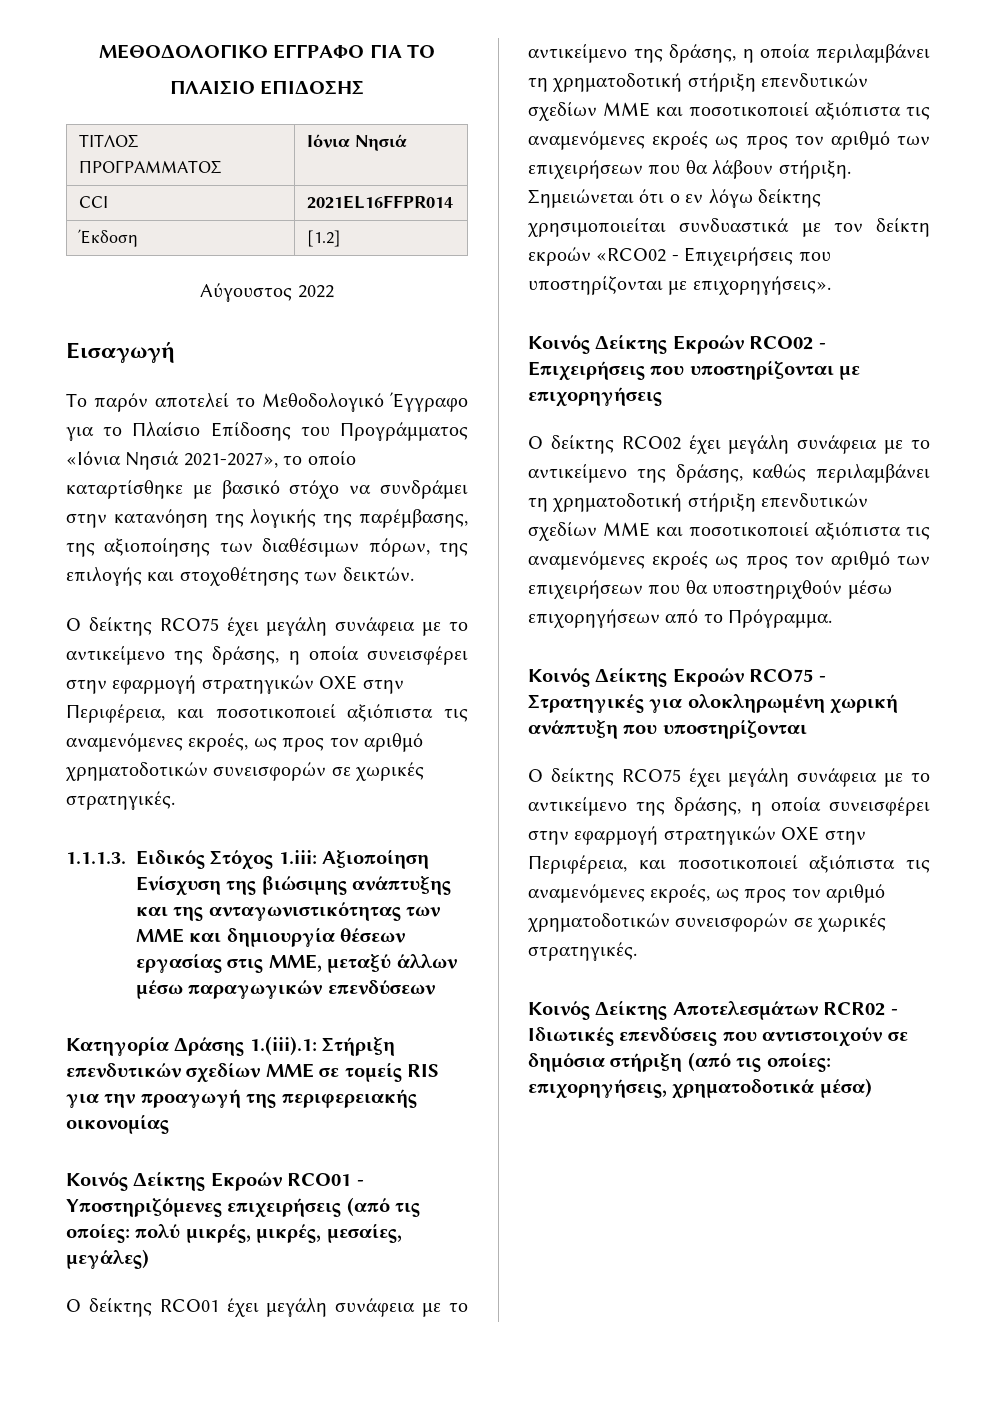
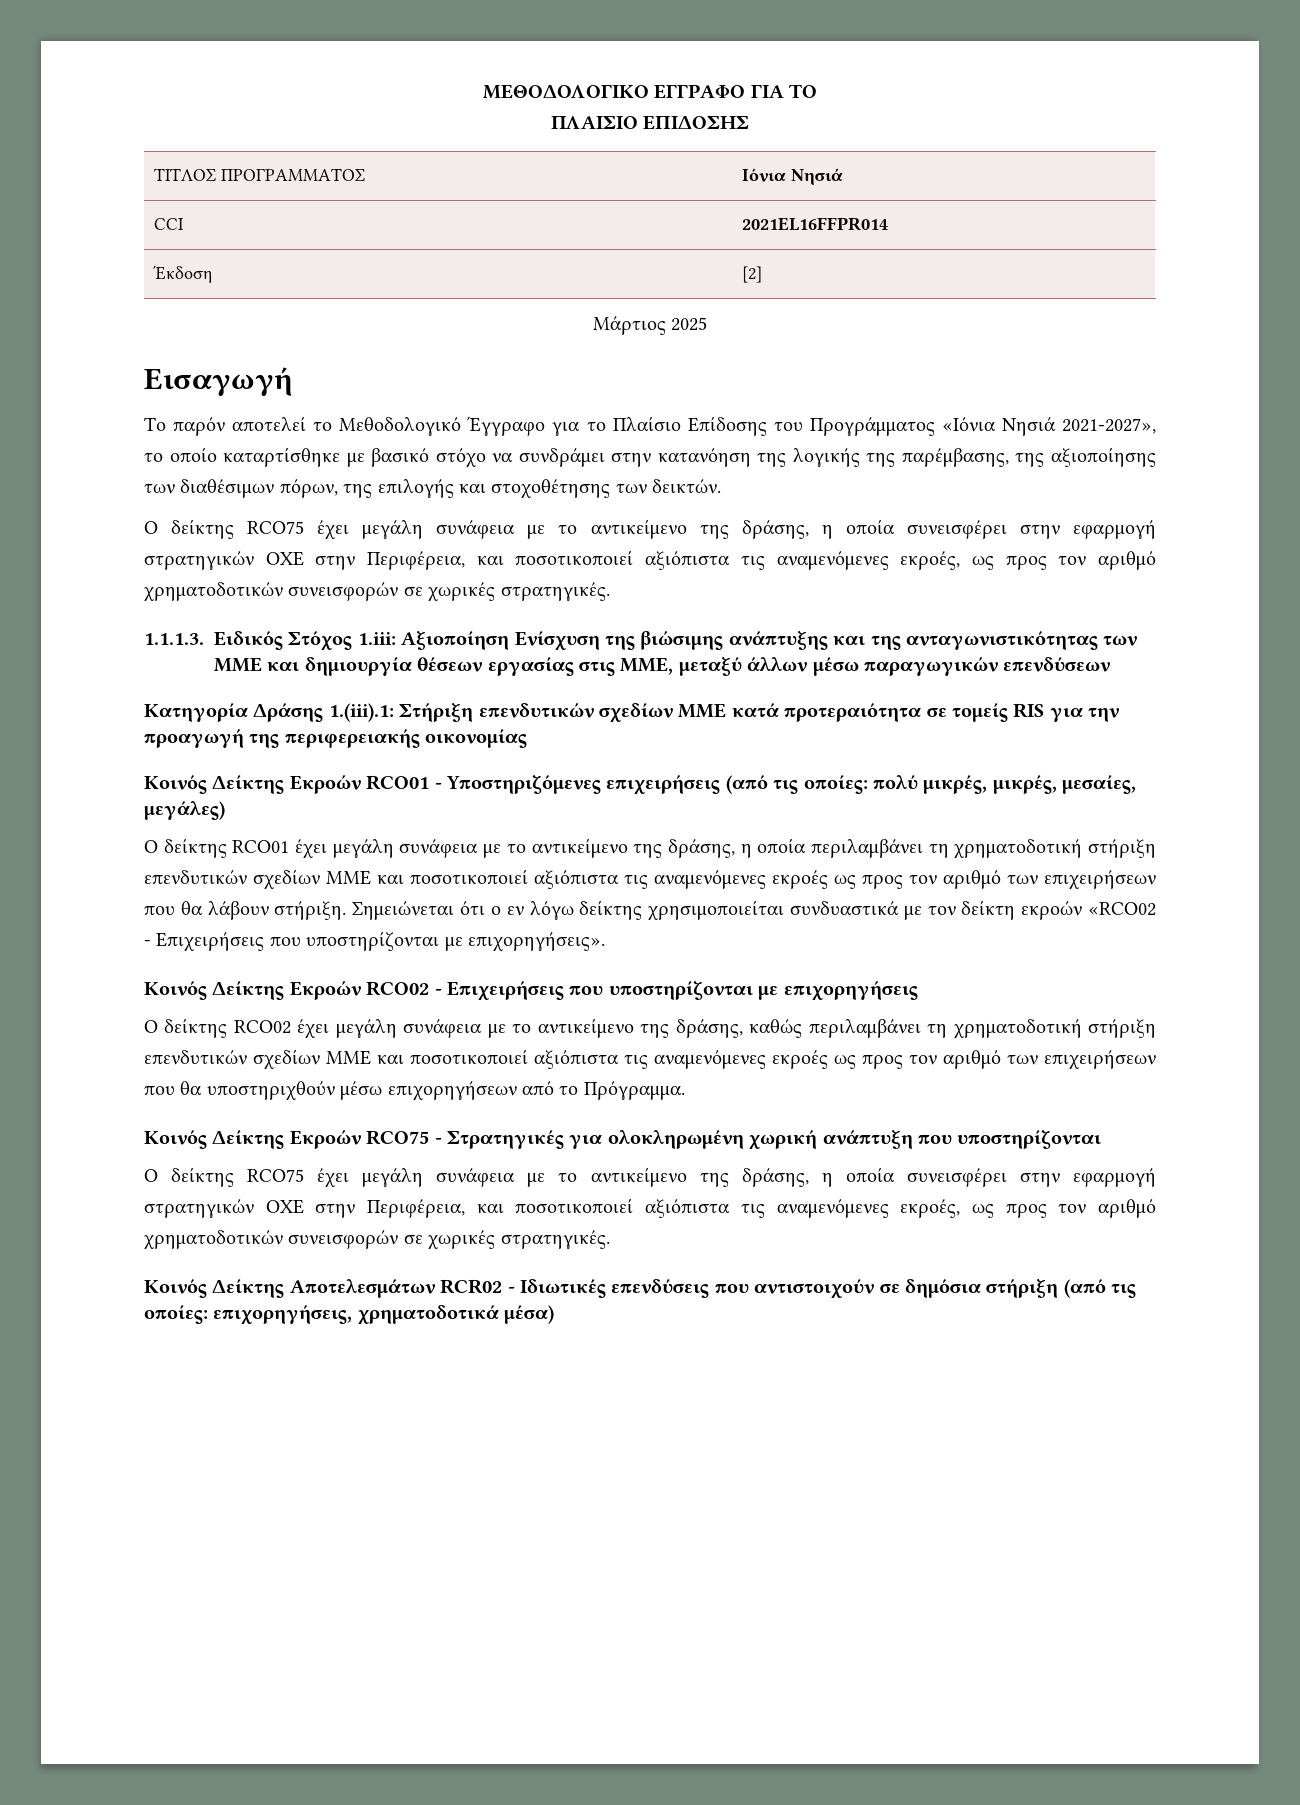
[306,230,341,247] [200,283,334,302] [1.2] // Αύγουστος 2022 -> [742,266,763,283] [592,316,708,335] [2] // Μάρτιος 2025
(314, 1070) none -> [731,703,922,722] κατά προτεραιότητα

